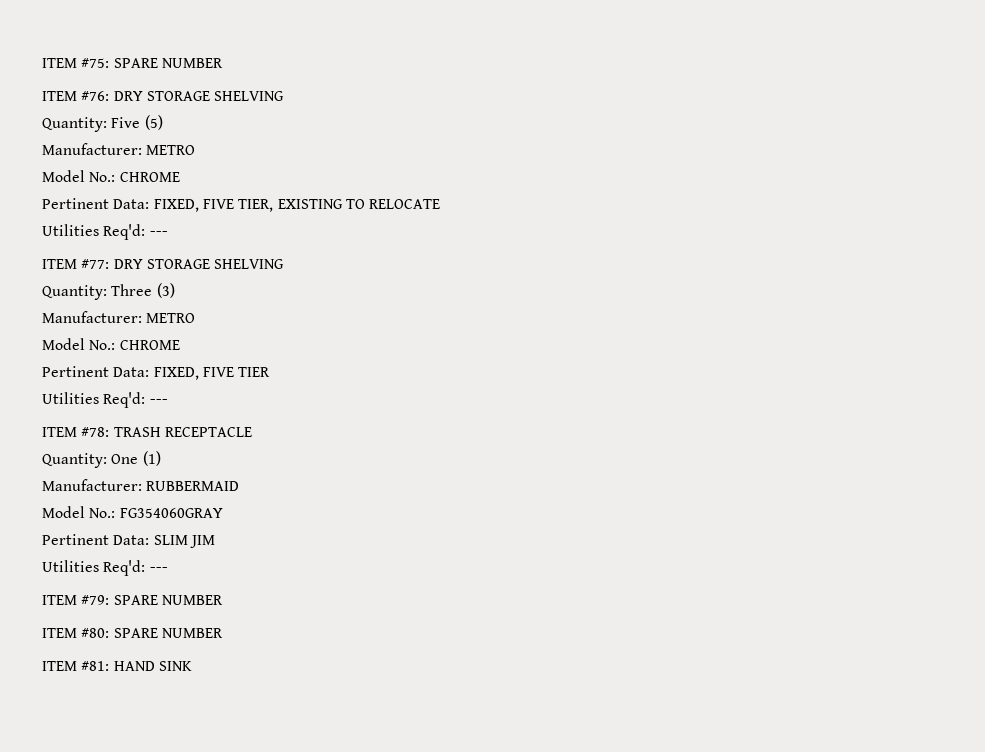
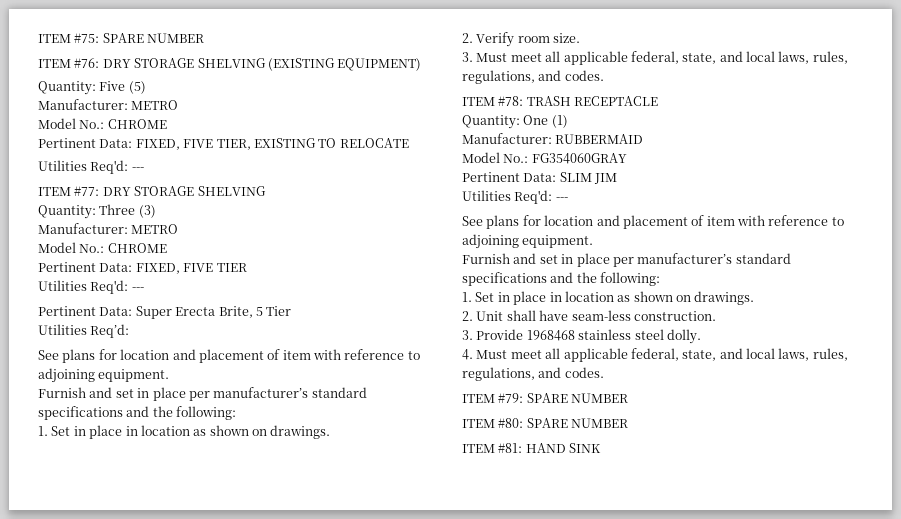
(285, 96) none -> [267,58,422,71] (EXISTING EQUIPMENT)
(168, 401) none -> [38,306,292,319] [38,324,130,338] [38,349,420,363] [38,368,170,383] [38,387,367,401] [38,406,237,420] [38,425,331,439] [462,32,581,47] [462,51,848,65] [462,70,604,84] // Pertinent Data: Super Erecta Brite, 5 Tier // Utilities Req’d: // See plans for location and placement of item with reference to adjoining equipment. // Furnish and set in place per manufacturer’s standard specifications and the following: // 1. Set in place in location as shown on drawings. // 2. Verify room size. // 3. Must meet all applicable federal, state, and local laws, rules, regulations, and codes.
(168, 569) none -> [462,215,844,229] [462,234,594,249] [462,253,791,267] [462,272,661,286] [462,291,755,305] [462,310,716,321] [462,329,701,344] [462,348,848,362] [462,367,604,381] // See plans for location and placement of item with reference to adjoining equipment. // Furnish and set in place per manufacturer’s standard specifications and the following: // 1. Set in place in location as shown on drawings. // 2. Unit shall have seam-less construction. // 3. Provide 1968468 stainless steel dolly. // 4. Must meet all applicable federal, state, and local laws, rules, regulations, and codes.

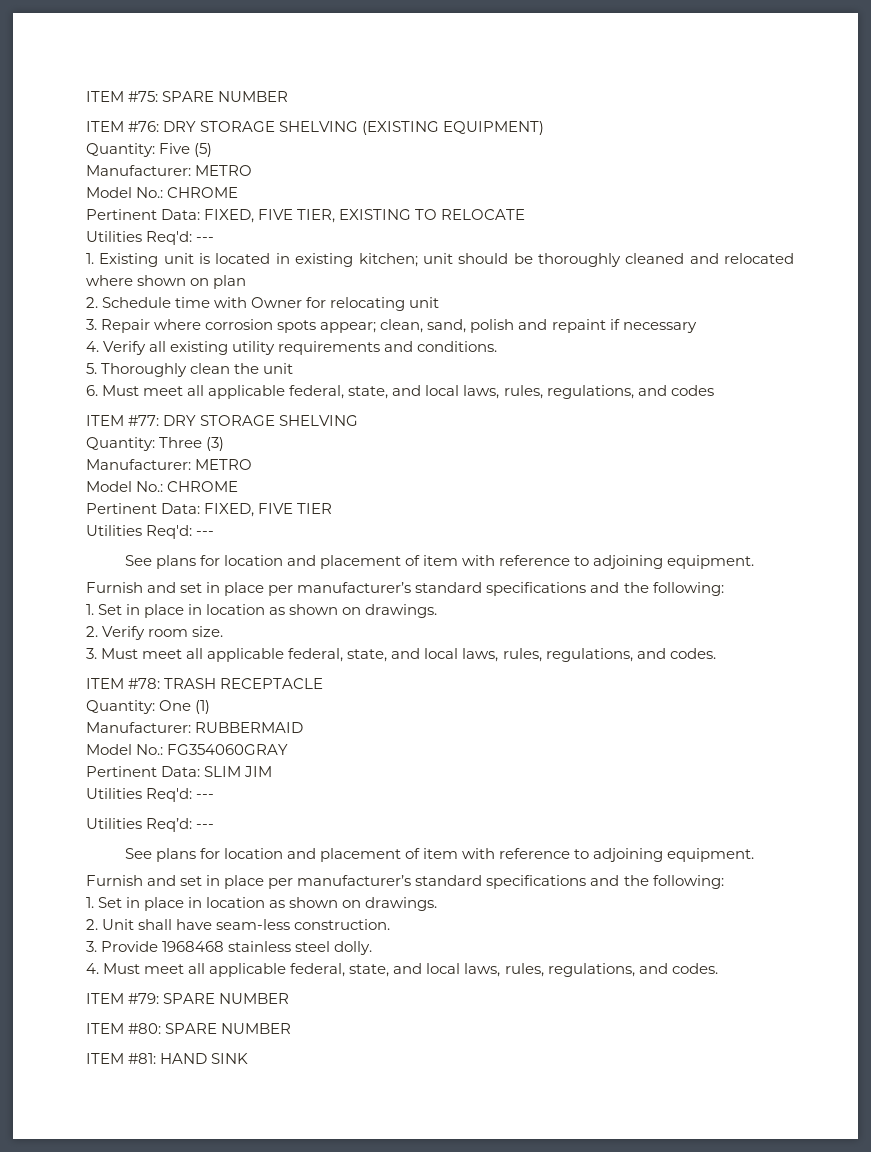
(144, 169) none -> [86,253,795,267] [86,275,247,289] [86,297,440,311] [86,319,697,333] [86,341,498,355] [86,363,294,377] [86,385,714,399] // 1. Existing unit is located in existing kitchen; unit should be thoroughly cleaned and relocated where shown on plan // 2. Schedule time with Owner for relocating unit // 3. Repair where corrosion spots appear; clean, sand, polish and repaint if necessary // 4. Verify all existing utility requirements and conditions. // 5. Thoroughly clean the unit // 6. Must meet all applicable federal, state, and local laws, rules, regulations, and codes
[38,306,292,319] [38,324,130,338] // Pertinent Data: Super Erecta Brite, 5 Tier // Utilities Req’d: -> (215, 533) none
(568, 199) none -> [86,818,215,832] // Utilities Req’d: ---

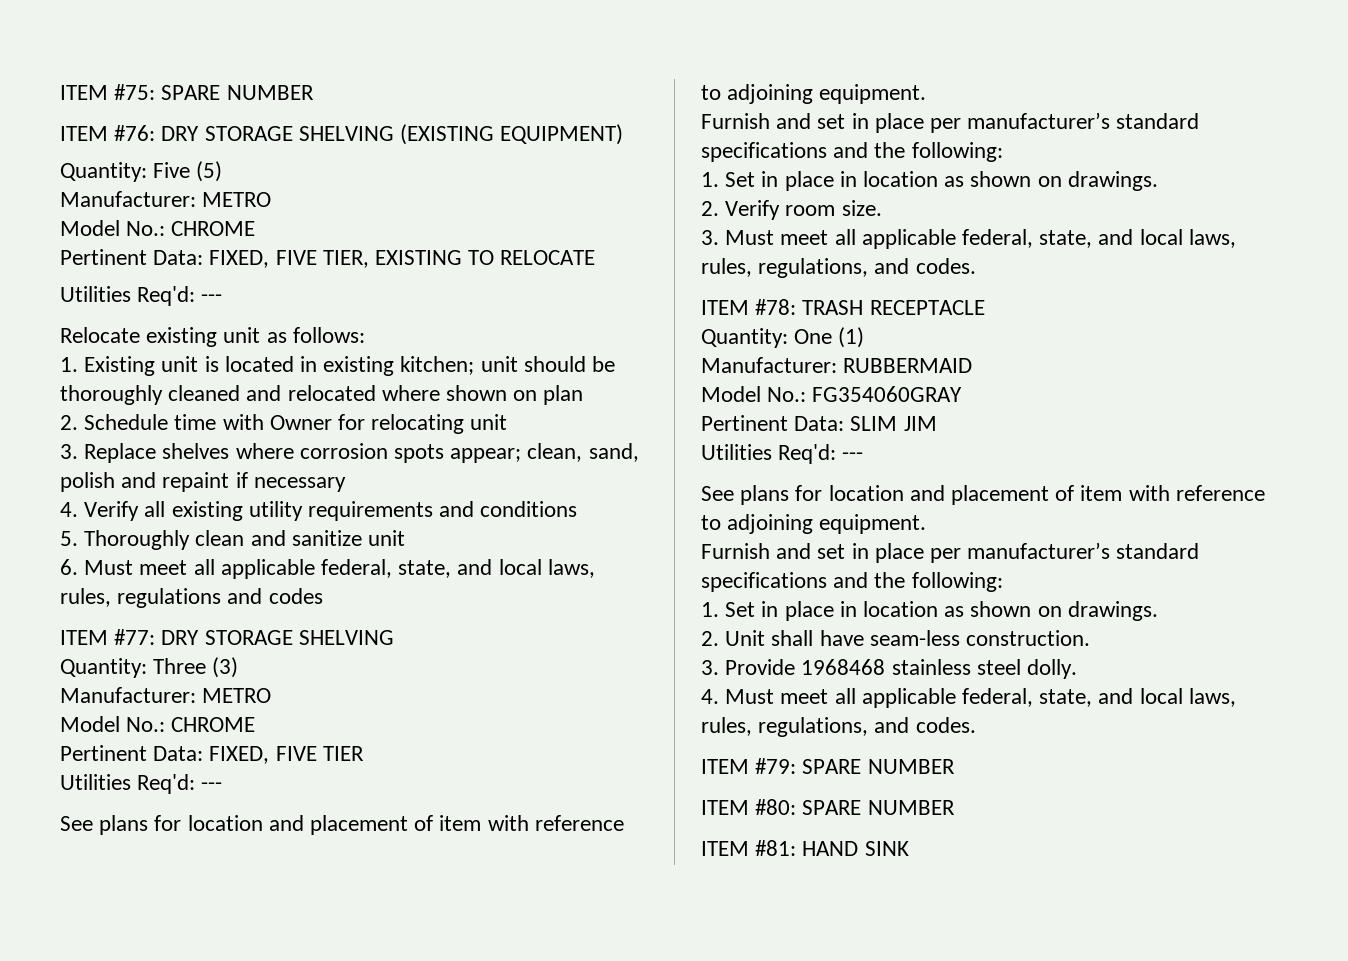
(215, 239) none -> [60,327,365,347] // Relocate existing unit as follows:
[101,319,151,333] Repair -> [84,443,230,463] Replace shelves
[417,341,498,352] conditions. -> [480,501,578,517] conditions
[234,363,260,374] the -> [250,530,362,546] and sanitize
[546,385,634,399] regulations, -> [117,588,222,608] regulations
[86,818,215,832] // Utilities Req’d: --- -> (864, 456) none

